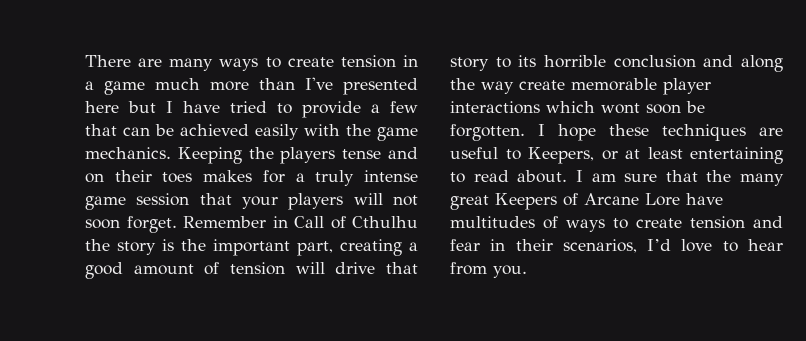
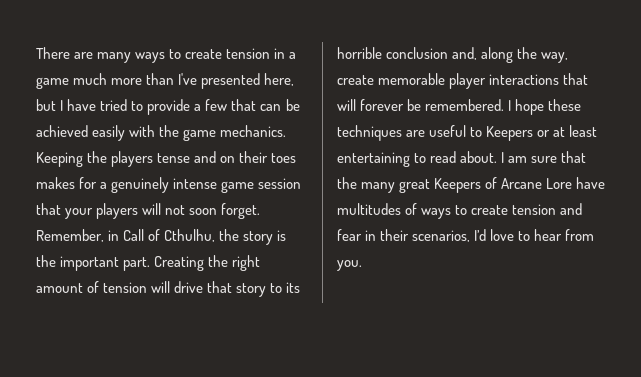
[85,101,119,113] here -> [264,73,295,86] here,
[315,170,355,186] truly -> [111,177,170,193] genuinely
[183,216,266,228] Remember -> [36,229,104,242] Remember,
[352,216,418,228] Cthulhu -> [164,229,216,242] Cthulhu,
[297,239,418,256] [85,262,123,279] part, creating a good -> [123,255,261,271] part. Creating the right
[703,55,734,67] and -> [452,47,478,60] and,
[481,81,514,94] way -> [541,52,569,63] way,
[546,101,705,114] [450,124,525,141] which wont soon be forgotten. -> [563,73,589,85] [337,99,505,111] that will forever be remembered.
[528,147,594,164] Keepers, -> [486,126,534,141] Keepers

